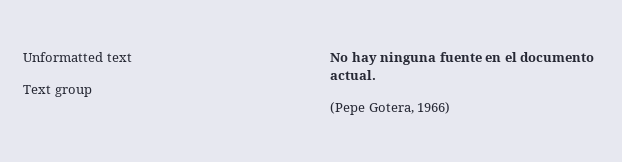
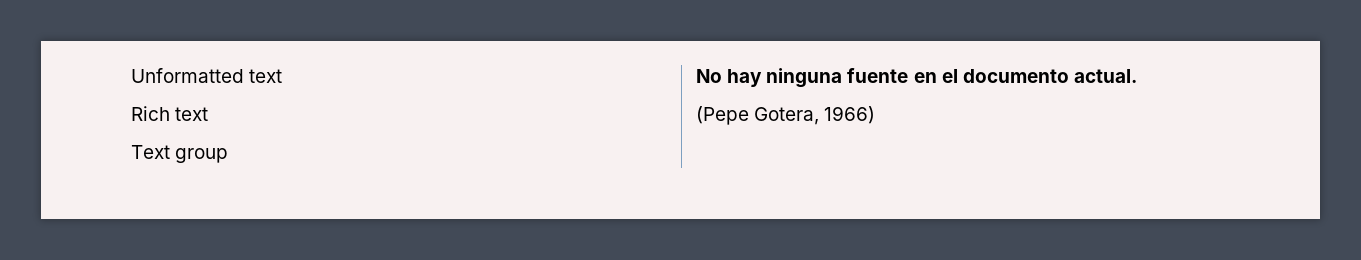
(132, 57) none -> [131,106,209,121] // Rich text

